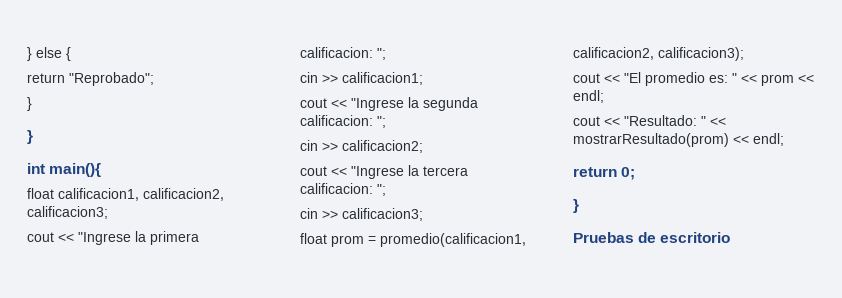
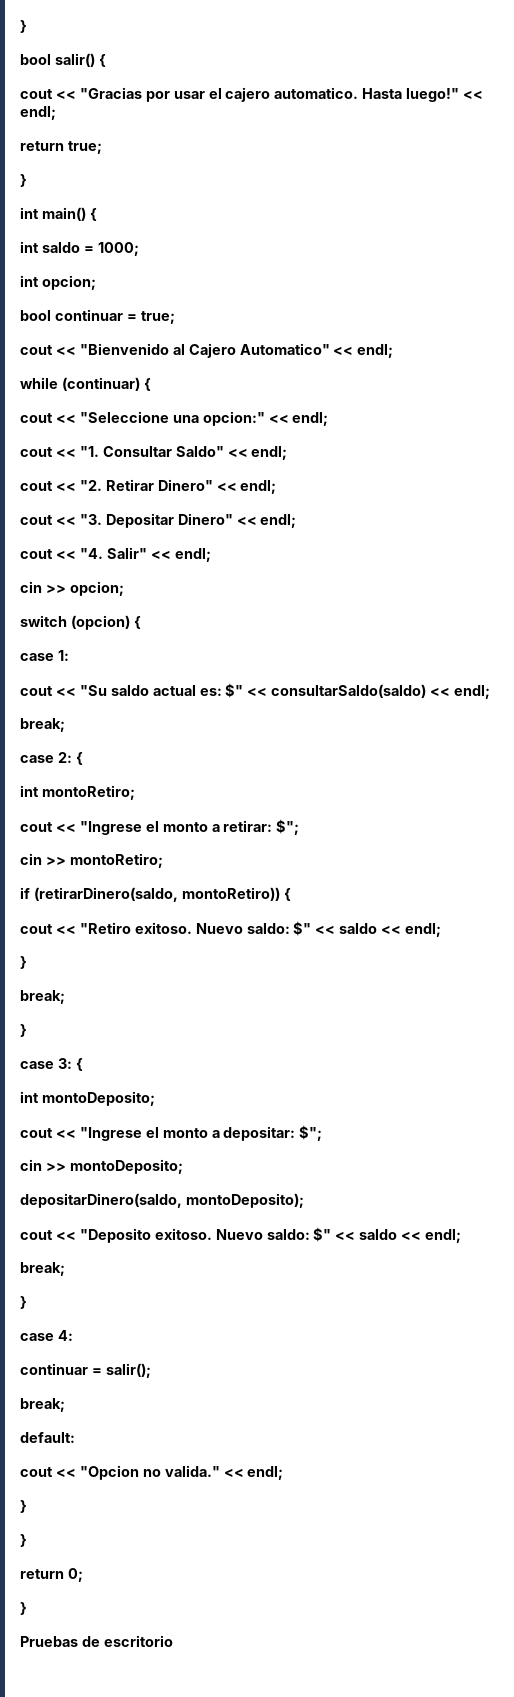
[27,47,71,61] [27,72,154,86] [27,97,32,111] } else { // return "Reprobado"; // } -> [20,20,27,33] [20,53,106,67] [20,87,484,102] [20,106,56,120] [20,141,102,154] } // bool salir() { // cout << "Gracias por usar el cajero automatico. Hasta luego!" << endl; // return true;
[49,163,102,177] [27,188,224,201] [27,206,108,219] [27,231,199,245] [300,47,386,60] [300,72,423,85] [300,97,478,111] [300,115,386,128] [300,140,423,153] [300,165,468,179] [300,183,386,196] [300,208,423,221] [300,233,526,247] [573,47,744,61] [573,72,814,86] [573,90,604,103] [573,115,726,126] [573,133,784,147] main(){ // float calificacion1, calificacion2, calificacion3; // cout << "Ingrese la primera calificacion: "; // cin >> calificacion1; // cout << "Ingrese la segunda calificacion: "; // cin >> calificacion2; // cout << "Ingrese la tercera calificacion: "; // cin >> calificacion3; // float prom = promedio(calificacion1, calificacion2, calificacion3); // cout << "El promedio es: " << prom << endl; // cout << "Resultado: " << mostrarResultado(prom) << endl; -> [41,207,97,221] [20,241,139,256] [20,275,96,290] [20,309,175,324] [20,343,394,358] [20,377,151,391] [20,411,329,426] [20,446,288,460] [20,479,277,494] [20,513,297,528] [20,547,211,562] [20,581,124,596] [20,615,141,630] [20,650,69,661] [20,683,491,699] [20,718,65,732] [20,752,83,765] [20,785,135,800] [20,819,300,835] [20,853,163,868] [20,887,291,902] [20,921,442,937] [20,956,27,969] [20,990,65,1004] [20,1024,27,1037] [20,1058,83,1071] [20,1091,155,1106] [20,1125,323,1141] [20,1159,183,1174] [20,1193,304,1208] [20,1227,462,1243] [20,1262,65,1276] [20,1296,27,1309] [20,1330,73,1341] [20,1363,151,1378] [20,1398,65,1412] [20,1432,75,1443] [20,1465,284,1480] [20,1500,27,1513] [20,1534,27,1547] main() { // int saldo = 1000; // int opcion; // bool continuar = true; // cout << "Bienvenido al Cajero Automatico" << endl; // while (continuar) { // cout << "Seleccione una opcion:" << endl; // cout << "1. Consultar Saldo" << endl; // cout << "2. Retirar Dinero" << endl; // cout << "3. Depositar Dinero" << endl; // cout << "4. Salir" << endl; // cin >> opcion; // switch (opcion) { // case 1: // cout << "Su saldo actual es: $" << consultarSaldo(saldo) << endl; // break; // case 2: { // int montoRetiro; // cout << "Ingrese el monto a retirar: $"; // cin >> montoRetiro; // if (retirarDinero(saldo, montoRetiro)) { // cout << "Retiro exitoso. Nuevo saldo: $" << saldo << endl; // } // break; // } // case 3: { // int montoDeposito; // cout << "Ingrese el monto a depositar: $"; // cin >> montoDeposito; // depositarDinero(saldo, montoDeposito); // cout << "Deposito exitoso. Nuevo saldo: $" << saldo << endl; // break; // } // case 4: // continuar = salir(); // break; // default: // cout << "Opcion no valida." << endl; // } // }

